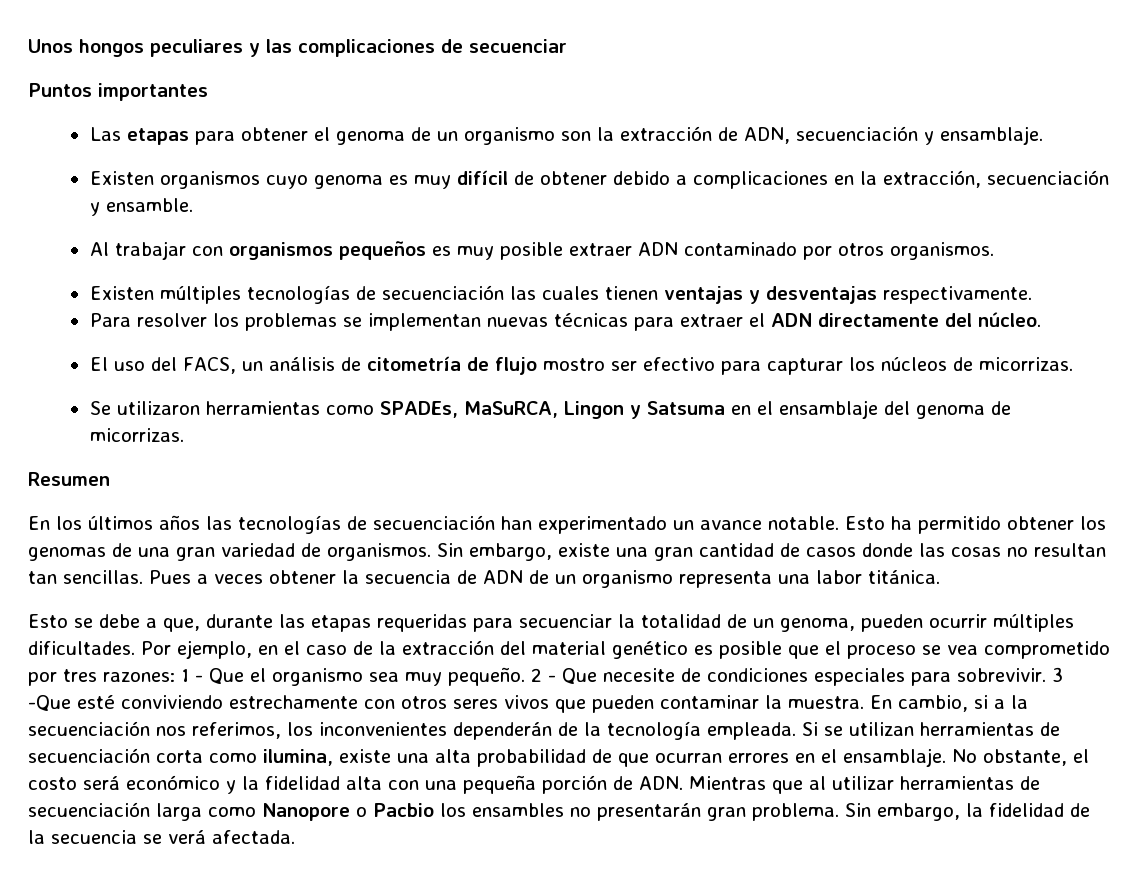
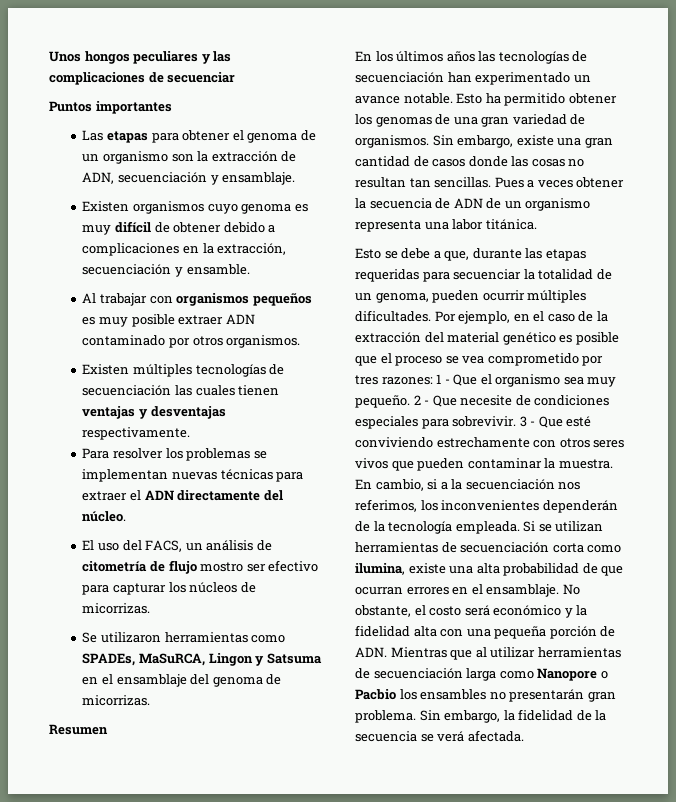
[28,695,71,711] -Que -> [530,416,563,428] - Que

